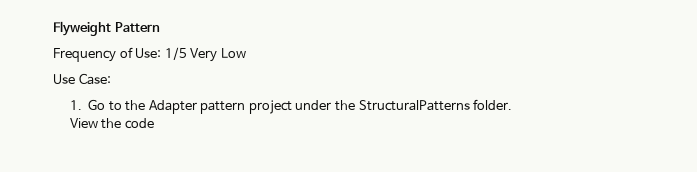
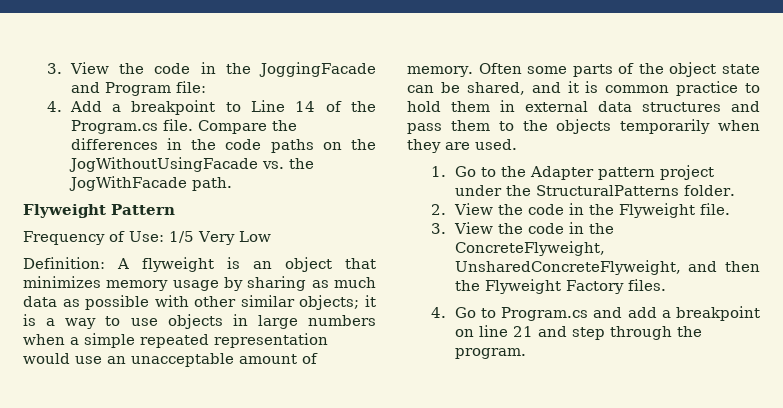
(53, 28) none -> [46,62,377,77] [70,81,206,96] [46,100,376,115] [70,119,297,134] [70,138,376,153] [68,157,314,172] [68,176,232,191] 3. View the code in the JoggingFacade and Program file: // 4. Add a breakpoint to Line 14 of the Program.cs file. Compare the differences in the code paths on the JogWithoutUsingFacade vs. the JogWithFacade path. //
[53,73,111,85] Use Case: -> [23,257,376,272] [23,276,376,291] [23,295,376,310] [23,314,376,329] [23,333,328,348] [23,353,318,367] [407,62,760,77] [407,81,760,96] [407,100,760,112] [407,119,760,134] [407,139,517,153] Definition: A flyweight is an object that minimizes memory usage by sharing as much data as possible with other similar objects; it is a way to use objects in large numbers when a simple repeated representation would use an unacceptable amount of memory. Often some parts of the object state can be shared, and it is common practice to hold them in external data structures and pass them to the objects temporarily when they are used.
[69,118,154,129] View the code -> [430,203,730,218] [430,222,614,234] [454,241,605,256] [454,260,760,275] [454,279,666,294] [430,306,760,321] [454,325,702,340] [454,348,526,359] 2. View the code in the Flyweight file. // 3. View the code in the ConcreteFlyweight, UnsharedConcreteFlyweight, and then the Flyweight Factory files. // 4. Go to Program.cs and add a breakpoint on line 21 and step through the program.

